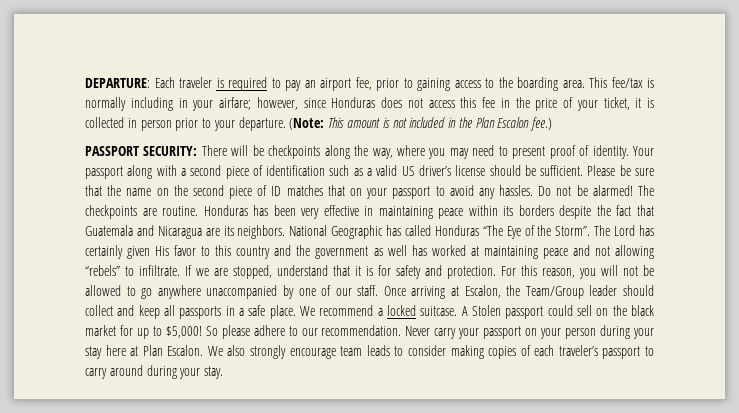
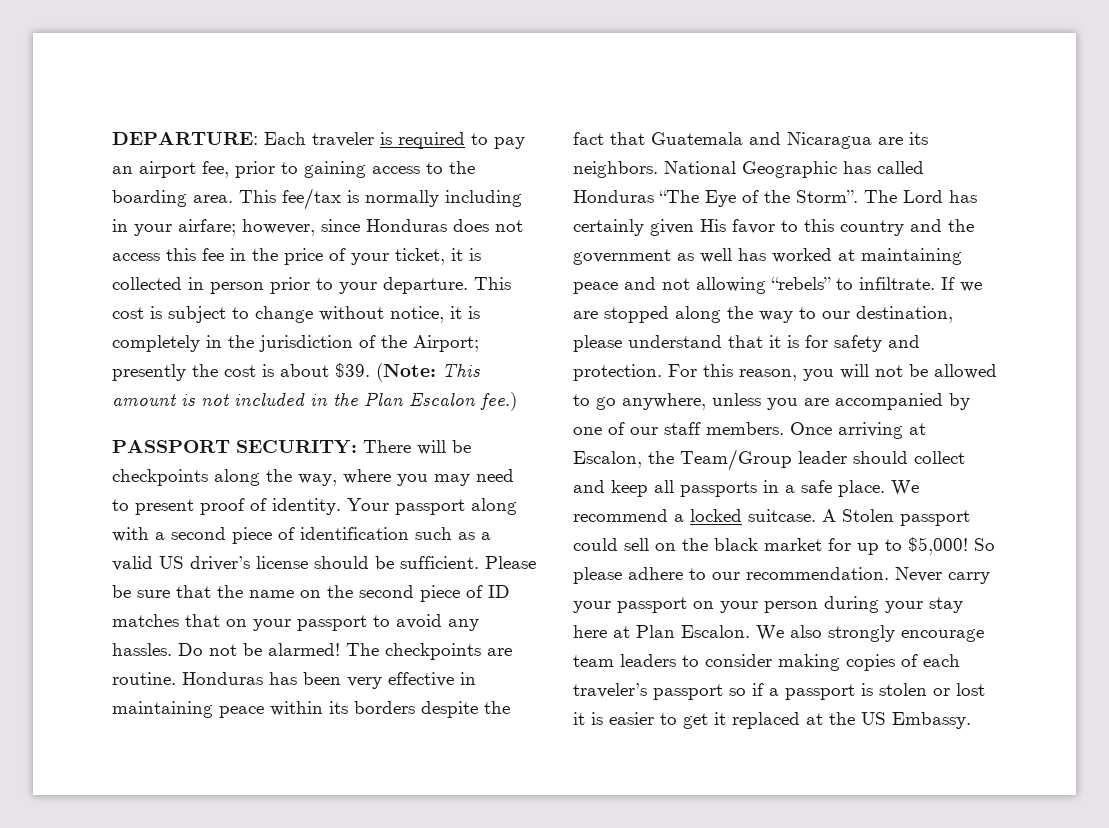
(286, 124) none -> [474,277,511,290] [112,306,480,323] [112,335,479,352] [112,363,370,381] This cost is subject to change without notice, it is completely in the jurisdiction of the Airport; presently the cost is about $39.
[233,265,272,279] stopped, -> [604,306,953,323] [573,335,622,352] stopped along the way to our destination, please
[157,285,278,299] anywhere unaccompanied -> [622,393,943,410] anywhere, unless you are accompanied
[357,285,379,296] staff. -> [664,422,784,435] staff members.
[366,345,390,356] leads -> [620,654,676,667] leaders
[644,346,654,356] [85,365,224,379] to carry around during your stay. -> [729,683,985,700] [573,712,971,729] so if a passport is stolen or lost it is easier to get it replaced at the US Embassy.

